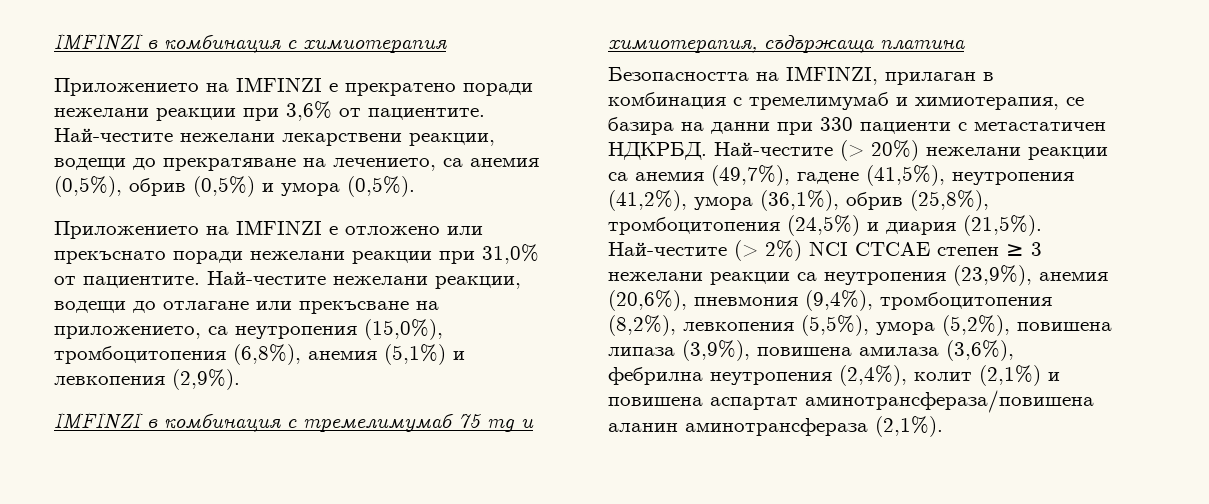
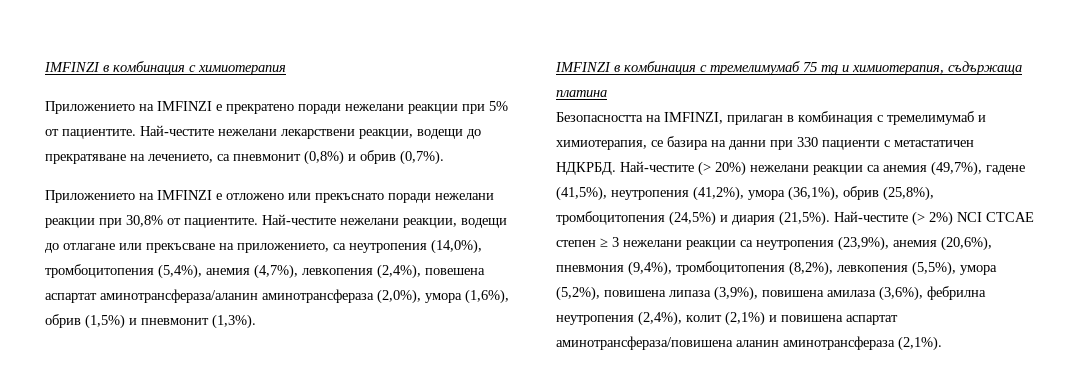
[286,101,332,121] 3,6% -> [489,101,508,111] 5%
[470,158,539,167] [54,176,415,197] анемия (0,5%), обрив (0,5%) и умора (0,5%). -> [233,150,444,165] пневмонит (0,8%) и обрив (0,7%).
[482,244,539,264] 31,0% -> [126,215,163,227] 30,8%
[364,319,443,340] [54,344,465,365] [54,369,240,390] (15,0%), тромбоцитопения (6,8%), анемия (5,1%) и левкопения (2,9%). -> [431,239,482,254] [45,264,485,279] [45,289,509,304] [45,314,256,329] (14,0%), тромбоцитопения (5,4%), анемия (4,7%), левкопения (2,4%), повешена аспартат аминотрансфераза/аланин аминотрансфераза (2,0%), умора (1,6%), обрив (1,5%) и пневмонит (1,3%).

